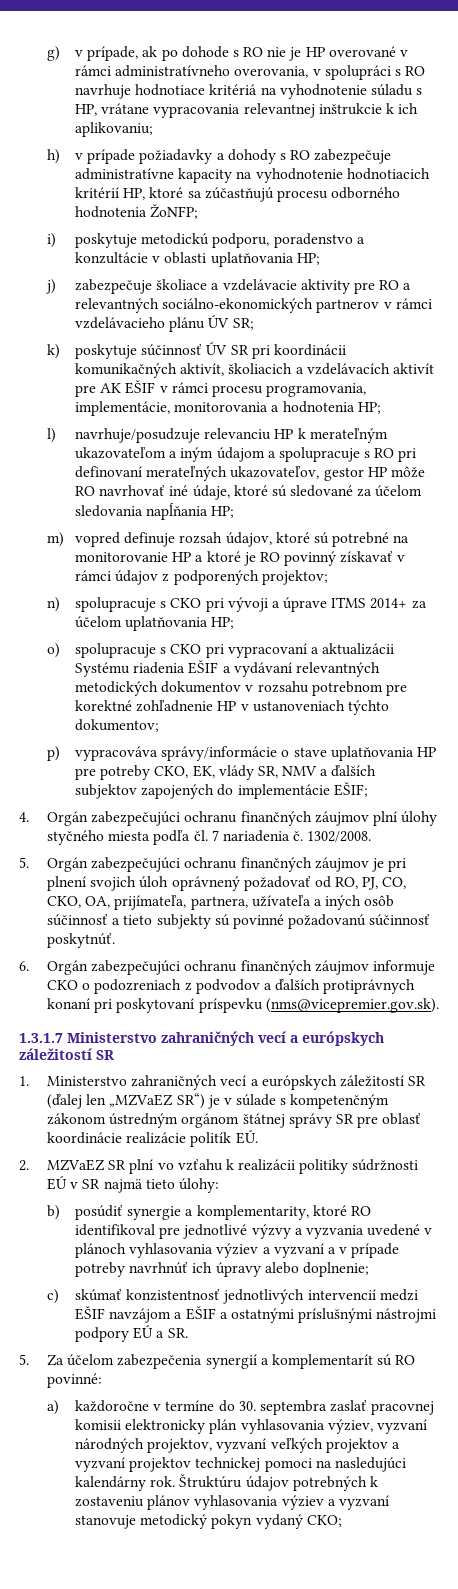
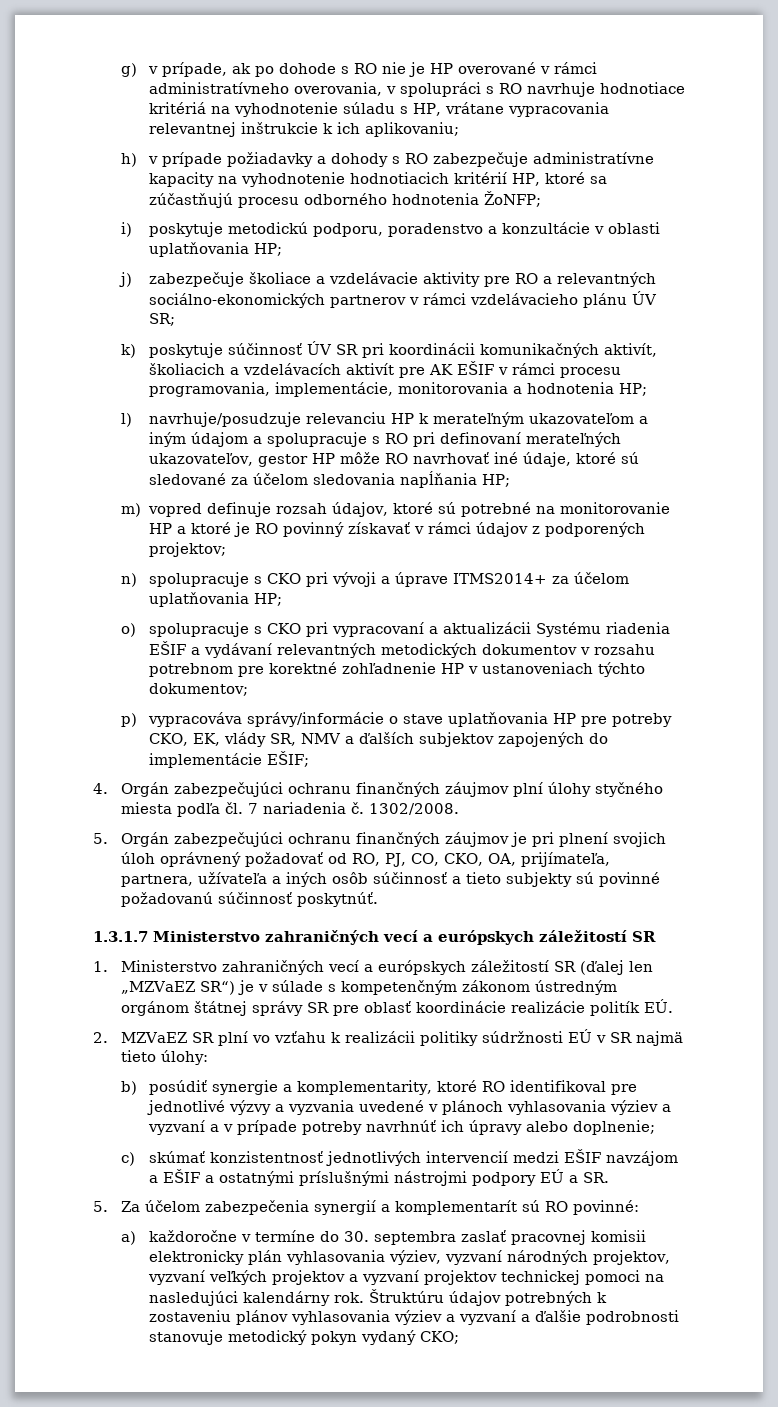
[331,597,408,609] ITMS 2014+ -> [452,573,547,584] ITMS2014+
[19,960,435,975] [46,979,416,994] [46,998,439,1013] // 6. Orgán zabezpečujúci ochranu finančných záujmov informuje CKO o podozreniach z podvodov a ďalších protiprávnych konaní pri poskytovaní príspevku (nms@vicepremier.gov.sk). -> (378, 899) none
(389, 1502) none -> [520,1310,679,1325] a ďalšie podrobnosti

